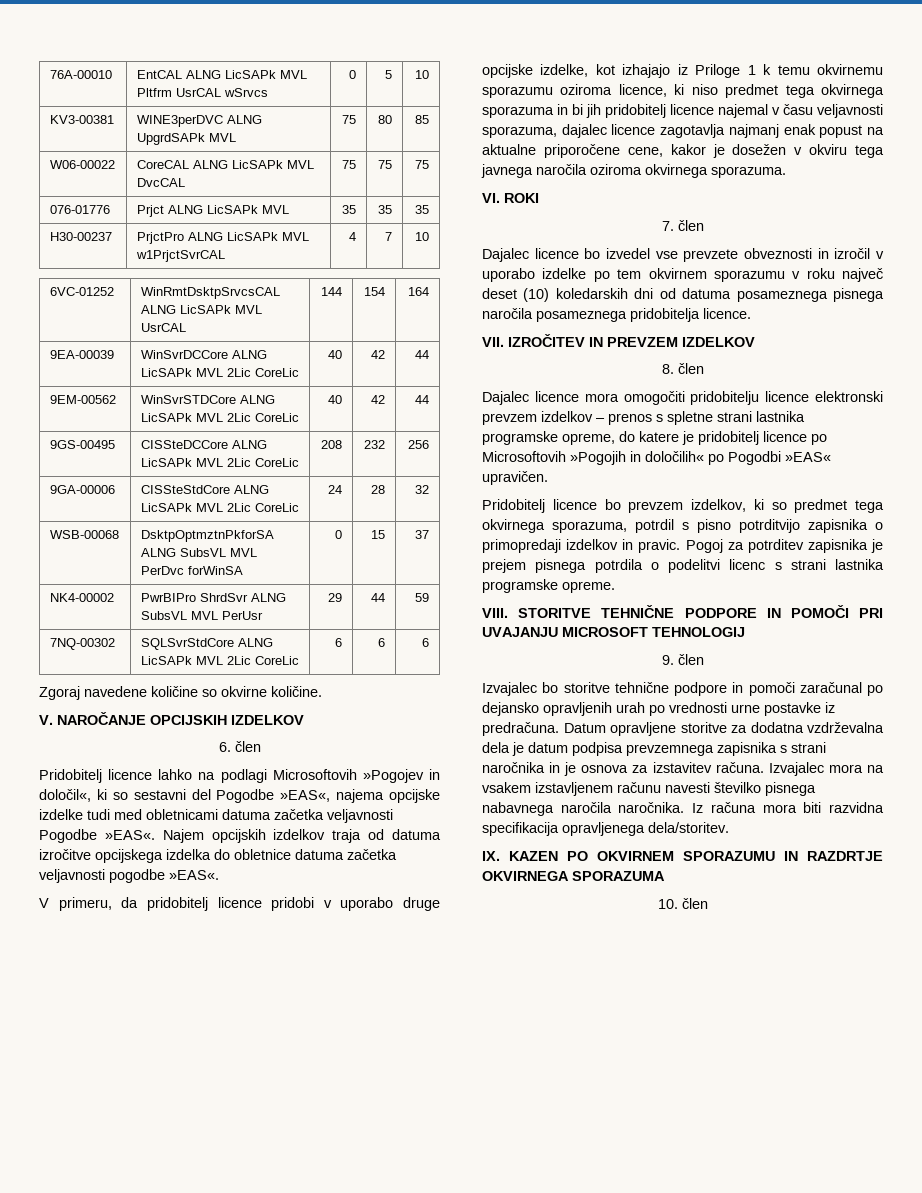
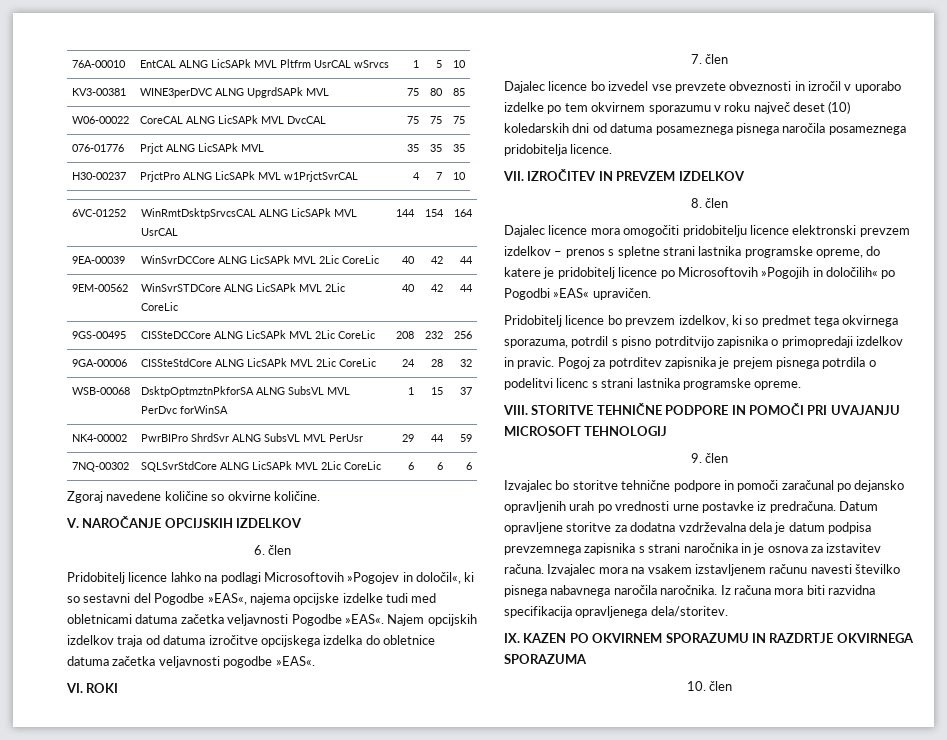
[349,70,357,79] 0 -> [412,60,419,68] 1
[335,530,343,539] 0 -> [407,387,414,395] 1
[39,897,440,911] [482,64,884,78] [482,84,884,98] [482,104,883,118] [482,124,884,138] [482,144,884,158] [481,164,786,178] // V primeru, da pridobitelj licence pridobi v uporabo druge opcijske izdelke, kot izhajajo iz Priloge 1 k temu okvirnemu sporazumu oziroma licence, ki niso predmet tega okvirnega sporazuma in bi jih pridobitelj licence najemal v času veljavnosti sporazuma, dajalec licence zagotavlja najmanj enak popust na aktualne priporočene cene, kakor je dosežen v okviru tega javnega naročila oziroma okvirnega sporazuma. -> (315, 661) none

